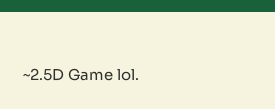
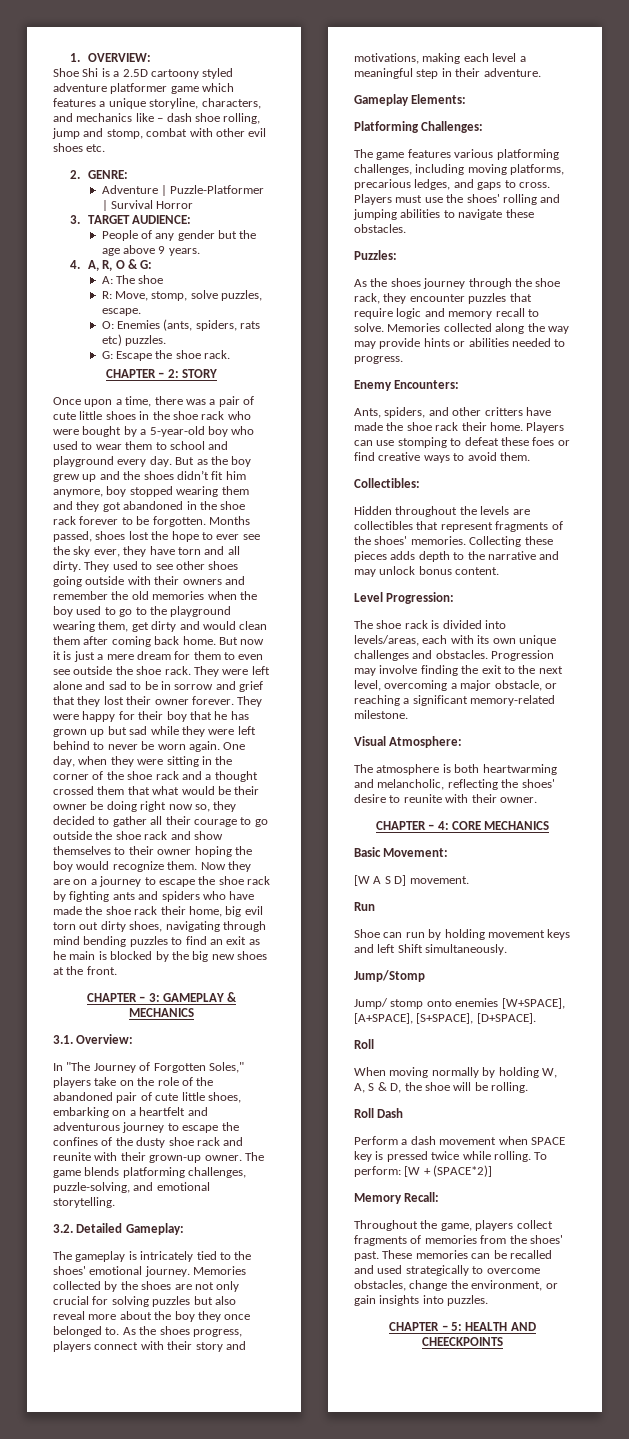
[23,68,140,81] ~2.5D Game lol. -> [70,53,151,62] [53,68,234,79] [53,83,235,94] [53,98,261,109] [53,113,261,124] [52,128,267,139] [53,143,106,152] [70,170,128,179] [101,185,265,196] [101,200,194,211] [70,215,192,224] [101,230,257,241] [101,245,200,256] [70,259,153,271] [101,275,164,284] [101,290,263,301] [101,308,141,316] [101,319,261,331] [101,334,166,346] [101,350,231,361] [105,369,218,378] [53,396,254,407] [53,411,251,420] [53,426,255,437] [53,441,229,450] [53,456,252,467] [53,470,246,482] [53,486,249,497] [53,501,246,512] [53,516,250,527] [53,531,260,542] [53,546,240,557] [53,561,239,572] [53,576,245,587] [53,591,257,600] [53,606,232,617] [53,621,268,632] [53,636,265,647] [53,651,264,662] [53,666,270,677] [53,681,263,692] [53,696,263,707] [53,711,249,722] [53,726,256,737] [53,741,246,752] [53,756,233,767] [53,771,258,782] [53,786,260,795] [53,801,237,812] [53,816,268,827] [53,831,223,840] [53,846,252,857] [53,861,251,872] [53,876,270,887] [53,891,255,902] [53,906,263,917] [53,921,266,932] [53,936,260,947] [53,951,267,962] [53,966,117,975] [86,992,238,1002] [129,1008,194,1017] [53,1034,134,1044] [53,1062,244,1073] [53,1077,214,1088] [53,1092,241,1103] [53,1107,208,1118] [53,1122,239,1133] [53,1137,244,1148] [53,1152,264,1163] [53,1167,247,1178] [53,1182,210,1193] [53,1197,115,1208] [53,1223,184,1235] [53,1251,252,1262] [53,1266,247,1277] [53,1281,240,1292] [53,1296,236,1307] [53,1311,251,1322] [53,1326,242,1337] [53,1341,246,1352] [354,53,526,64] [354,68,541,79] [354,94,467,106] [354,121,484,133] [354,149,559,160] [354,164,565,175] [354,179,550,190] [354,194,561,205] [353,209,534,220] [354,224,406,233] [354,250,397,260] [354,278,561,289] [354,293,532,304] [354,308,539,319] [354,323,569,334] [354,338,566,349] [354,356,403,364] [354,380,460,391] [354,407,551,418] [354,422,565,433] [354,437,570,448] [354,452,530,463] [354,478,420,488] [354,506,530,517] [354,521,563,532] [354,536,553,547] [354,551,560,562] [354,566,500,577] [354,592,455,604] [354,620,506,629] [354,635,556,646] [354,650,555,661] [354,665,563,676] [354,680,557,691] [354,695,556,706] [354,710,408,719] [354,736,463,748] [354,764,557,775] [354,779,555,790] [354,794,537,803] [375,821,550,830] [354,847,449,857] [354,875,469,886] [354,902,375,911] [354,929,571,940] [354,944,508,955] [354,970,425,982] [354,998,565,1009] [354,1013,536,1024] [354,1039,374,1049] [354,1067,557,1078] [354,1082,528,1093] [354,1108,404,1118] [354,1136,565,1145] [354,1151,548,1162] [354,1165,493,1177] [354,1192,440,1204] [354,1220,553,1231] [354,1235,563,1246] [354,1250,552,1261] [354,1265,540,1276] [354,1280,558,1291] [354,1295,489,1306] [389,1322,536,1331] [422,1337,503,1346] 1. OVERVIEW: // Shoe Shi is a 2.5D cartoony styled adventure platformer game which features a unique storyline, characters, and mechanics like – dash shoe rolling, jump and stomp, combat with other evil shoes etc. // 2. GENRE: // Adventure | Puzzle-Platformer | Survival Horror // 3. TARGET AUDIENCE: // People of any gender but the age above 9 years. // 4. A, R, O & G: // A: The shoe // R: Move, stomp, solve puzzles, escape. // O: Enemies (ants, spiders, rats etc) puzzles. // G: Escape the shoe rack. // CHAPTER – 2: STORY // Once upon a time, there was a pair of cute little shoes in the shoe rack who were bought by a 5-year-old boy who used to wear them to school and playground every day. But as the boy grew up and the shoes didn’t fit him anymore, boy stopped wearing them and they got abandoned in the shoe rack forever to be forgotten. Months passed, shoes lost the hope to ever see the sky ever, they have torn and all dirty. They used to see other shoes going outside with their owners and remember the old memories when the boy used to go to the playground wearing them, get dirty and would clean them after coming back home. But now it is just a mere dream for them to even see outside the shoe rack. They were left alone and sad to be in sorrow and grief that they lost their owner forever. They were happy for their boy that he has grown up but sad while they were left behind to never be worn again. One day, when they were sitting in the corner of the shoe rack and a thought crossed them that what would be their owner be doing right now so, they decided to gather all their courage to go outside the shoe rack and show themselves to their owner hoping the boy would recognize them. Now they are on a journey to escape the shoe rack by fighting ants and spiders who have made the shoe rack their home, big evil torn out dirty shoes, navigating through mind bending puzzles to find an exit as he main is blocked by the big new shoes at the front. // CHAPTER – 3: GAMEPLAY & MECHANICS // 3.1. Overview: // In "The Journey of Forgotten Soles," players take on the role of the abandoned pair of cute little shoes, embarking on a heartfelt and adventurous journey to escape the confines of the dusty shoe rack and reunite with their grown-up owner. The game blends platforming challenges, puzzle-solving, and emotional storytelling. // 3.2. Detailed Gameplay: // The gameplay is intricately tied to the shoes' emotional journey. Memories collected by the shoes are not only crucial for solving puzzles but also reveal more about the boy they once belonged to. As the shoes progress, players connect with their story and motivations, making each level a meaningful step in their adventure. // Gameplay Elements: // Platforming Challenges: // The game features various platforming challenges, including moving platforms, precarious ledges, and gaps to cross. Players must use the shoes' rolling and jumping abilities to navigate these obstacles. // Puzzles: // As the shoes journey through the shoe rack, they encounter puzzles that require logic and memory recall to solve. Memories collected along the way may provide hints or abilities needed to progress. // Enemy Encounters: // Ants, spiders, and other critters have made the shoe rack their home. Players can use stomping to defeat these foes or find creative ways to avoid them. // Collectibles: // Hidden throughout the levels are collectibles that represent fragments of the shoes' memories. Collecting these pieces adds depth to the narrative and may unlock bonus content. // Level Progression: // The shoe rack is divided into levels/areas, each with its own unique challenges and obstacles. Progression may involve finding the exit to the next level, overcoming a major obstacle, or reaching a significant memory-related milestone. // Visual Atmosphere: // The atmosphere is both heartwarming and melancholic, reflecting the shoes' desire to reunite with their owner. // CHAPTER – 4: CORE MECHANICS // Basic Movement: // [W A S D] movement. // Run // Shoe can run by holding movement keys and left Shift simultaneously. // Jump/Stomp // Jump/ stomp onto enemies [W+SPACE], [A+SPACE], [S+SPACE], [D+SPACE]. // Roll // When moving normally by holding W, A, S & D, the shoe will be rolling. // Roll Dash // Perform a dash movement when SPACE key is pressed twice while rolling. To perform: [W + (SPACE*2)] // Memory Recall: // Throughout the game, players collect fragments of memories from the shoes' past. These memories can be recalled and used strategically to overcome obstacles, change the environment, or gain insights into puzzles. // CHAPTER – 5: HEALTH AND CHEECKPOINTS

